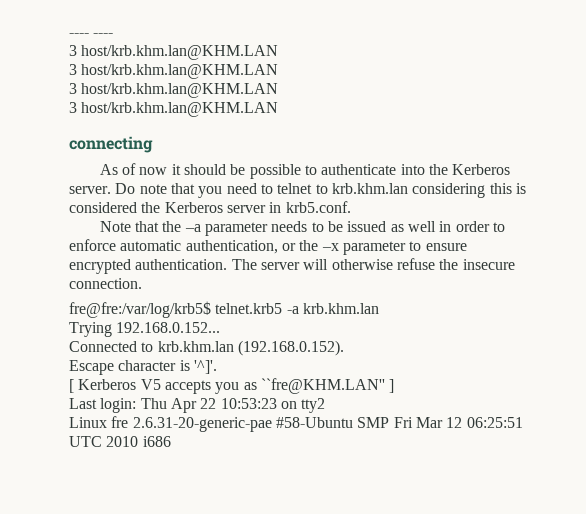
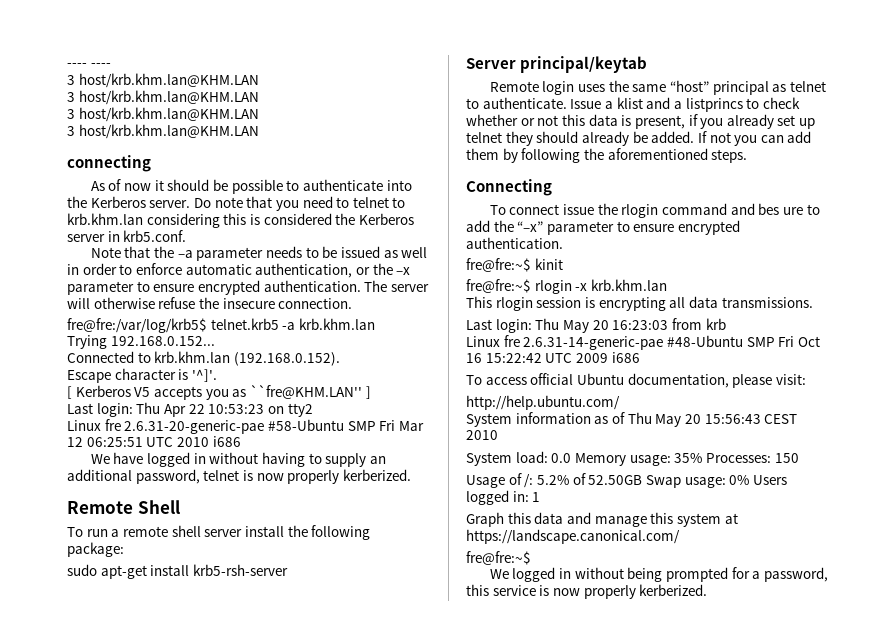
(171, 441) none -> [90,452,386,467] [67,469,411,484] [67,500,180,514] [67,525,371,540] [67,542,124,557] [67,564,288,579] [466,56,648,73] [489,80,826,95] [466,97,800,112] [466,114,816,129] [466,131,812,146] [466,148,748,163] [466,179,552,196] [489,203,820,218] [466,220,740,235] [466,237,563,249] [466,258,563,272] [466,279,667,294] [466,296,813,311] [466,318,726,333] [466,335,820,350] [466,352,640,363] [466,373,806,388] [466,395,620,410] [466,412,798,427] [466,430,498,440] [466,451,799,466] [466,473,787,488] [466,490,541,505] [466,512,738,527] [466,529,680,544] [466,551,531,565] [489,567,828,582] [466,584,708,599] // We have logged in without having to supply an additional password, telnet is now properly kerberized. // Remote Shell // To run a remote shell server install the following package: // sudo apt-get install krb5-rsh-server // Server principal/keytab // Remote login uses the same “host” principal as telnet to authenticate. Issue a klist and a listprincs to check whether or not this data is present, if you already set up telnet they should already be added. If not you can add them by following the aforementioned steps. // Connecting // To connect issue the rlogin command and bes ure to add the “–x” parameter to ensure encrypted authentication. // fre@fre:~$ kinit // fre@fre:~$ rlogin -x krb.khm.lan // This rlogin session is encrypting all data transmissions. // Last login: Thu May 20 16:23:03 from krb // Linux fre 2.6.31-14-generic-pae #48-Ubuntu SMP Fri Oct 16 15:22:42 UTC 2009 i686 // To access official Ubuntu documentation, please visit: // http://help.ubuntu.com/ // System information as of Thu May 20 15:56:43 CEST 2010 // System load: 0.0 Memory usage: 35% Processes: 150 // Usage of /: 5.2% of 52.50GB Swap usage: 0% Users logged in: 1 // Graph this data and manage this system at https://landscape.canonical.com/ // fre@fre:~$ // We logged in without being prompted for a password, this service is now properly kerberized.

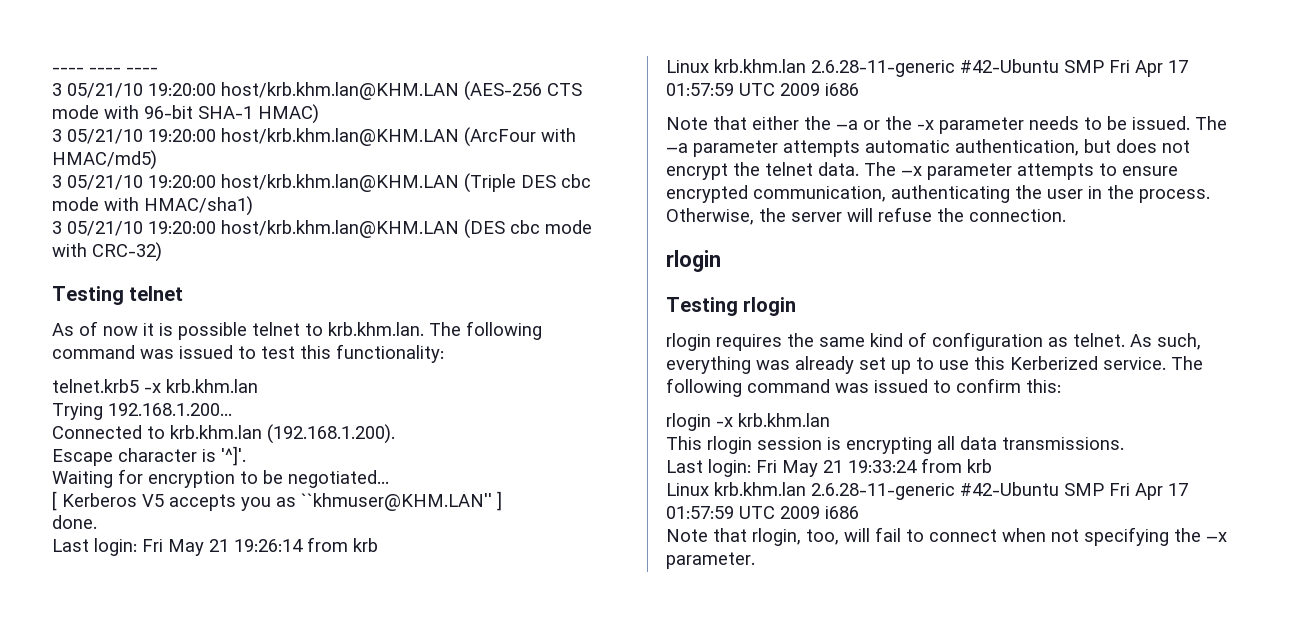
[67,63,111,67] [67,73,259,88] [67,90,259,105] [67,107,259,122] [67,124,259,139] [67,155,151,172] [90,179,412,194] [67,196,406,211] [67,213,414,228] [67,230,187,242] [90,246,428,261] [67,263,411,278] [67,280,429,295] [67,297,353,309] [67,318,296,333] ---- ---- // 3 host/krb.khm.lan@KHM.LAN // 3 host/krb.khm.lan@KHM.LAN // 3 host/krb.khm.lan@KHM.LAN // 3 host/krb.khm.lan@KHM.LAN // connecting // As of now it should be possible to authenticate into the Kerberos server. Do note that you need to telnet to krb.khm.lan considering this is considered the Kerberos server in krb5.conf. // Note that the –a parameter needs to be issued as well in order to enforce automatic authentication, or the –x parameter to ensure encrypted authentication. The server will otherwise refuse the insecure connection. // fre@fre:/var/log/krb5$ telnet.krb5 -a -> [52,67,158,73] [52,81,582,101] [52,104,319,124] [52,127,576,147] [52,150,157,170] [52,173,591,193] [52,196,253,216] [52,219,592,239] [52,242,162,262] [52,286,184,305] [52,321,542,340] [52,344,444,363] [52,379,161,393] ---- ---- ---- // 3 05/21/10 19:20:00 host/krb.khm.lan@KHM.LAN (AES-256 CTS mode with 96-bit SHA-1 HMAC) // 3 05/21/10 19:20:00 host/krb.khm.lan@KHM.LAN (ArcFour with HMAC/md5) // 3 05/21/10 19:20:00 host/krb.khm.lan@KHM.LAN (Triple DES cbc mode with HMAC/sha1) // 3 05/21/10 19:20:00 host/krb.khm.lan@KHM.LAN (DES cbc mode with CRC-32) // Testing telnet // As of now it is possible telnet to krb.khm.lan. The following command was issued to test this functionality: // telnet.krb5 -x
[110,336,215,346] 192.168.0.152... -> [108,403,232,416] 192.168.1.200...
[233,352,340,366] (192.168.0.152). -> [267,424,395,444] (192.168.1.200).
(217, 375) none -> [52,469,389,488] // Waiting for encryption to be negotiated...
[249,385,362,399] ``fre@KHM.LAN'' -> [301,493,492,511] ``khmuser@KHM.LAN''
[67,402,313,417] [67,419,424,434] [67,436,241,447] [90,452,386,467] [67,469,411,484] [67,500,180,514] [67,525,371,540] [67,542,124,557] [67,564,288,579] [466,56,648,73] [489,80,826,95] [466,97,800,112] [466,114,816,129] [466,131,812,146] [466,148,748,163] [466,179,552,196] [489,203,820,218] [466,220,740,235] [466,237,563,249] [466,258,563,272] [466,279,531,293] // Last login: Thu Apr 22 10:53:23 on tty2 // Linux fre 2.6.31-20-generic-pae #58-Ubuntu SMP Fri Mar 12 06:25:51 UTC 2010 i686 // We have logged in without having to supply an additional password, telnet is now properly kerberized. // Remote Shell // To run a remote shell server install the following package: // sudo apt-get install krb5-rsh-server // Server principal/keytab // Remote login uses the same “host” principal as telnet to authenticate. Issue a klist and a listprincs to check whether or not this data is present, if you already set up telnet they should already be added. If not you can add them by following the aforementioned steps. // Connecting // To connect issue the rlogin command and bes ure to add the “–x” parameter to ensure encrypted authentication. // fre@fre:~$ kinit // fre@fre:~$ -> [52,515,97,529] [52,537,378,556] [666,59,1188,77] [666,83,859,96] [666,116,1227,134] [666,139,1190,157] [666,162,1178,180] [666,185,1210,203] [666,207,1066,225] [666,250,721,272] [666,297,797,316] [666,332,1201,351] [666,356,1203,374] [666,378,1061,397] // done. // Last login: Fri May 21 19:26:14 from krb // Linux krb.khm.lan 2.6.28-11-generic #42-Ubuntu SMP Fri Apr 17 01:57:59 UTC 2009 i686 // Note that either the –a or the -x parameter needs to be issued. The –a parameter attempts automatic authentication, but does not encrypt the telnet data. The –x parameter attempts to ensure encrypted communication, authenticating the user in the process. Otherwise, the server will refuse the connection. // rlogin // Testing rlogin // rlogin requires the same kind of configuration as telnet. As such, everything was already set up to use this Kerberized service. The following command was issued to confirm this: //
[535,318,726,333] [466,335,820,350] [466,352,640,363] [466,373,806,388] [466,395,620,410] [466,412,798,427] [466,430,498,440] [466,451,799,466] [466,473,787,488] [466,490,541,505] [466,512,738,527] [466,529,680,544] [466,551,531,565] [489,567,828,582] [466,584,708,599] Thu May 20 16:23:03 from krb // Linux fre 2.6.31-14-generic-pae #48-Ubuntu SMP Fri Oct 16 15:22:42 UTC 2009 i686 // To access official Ubuntu documentation, please visit: // http://help.ubuntu.com/ // System information as of Thu May 20 15:56:43 CEST 2010 // System load: 0.0 Memory usage: 35% Processes: 150 // Usage of /: 5.2% of 52.50GB Swap usage: 0% Users logged in: 1 // Graph this data and manage this system at https://landscape.canonical.com/ // fre@fre:~$ // We logged in without being prompted for a password, this service is now properly kerberized. -> [756,458,992,477] [666,482,1188,500] [666,506,859,519] [666,527,1227,546] [666,552,755,569] Fri May 21 19:33:24 from krb // Linux krb.khm.lan 2.6.28-11-generic #42-Ubuntu SMP Fri Apr 17 01:57:59 UTC 2009 i686 // Note that rlogin, too, will fail to connect when not specifying the –x parameter.

